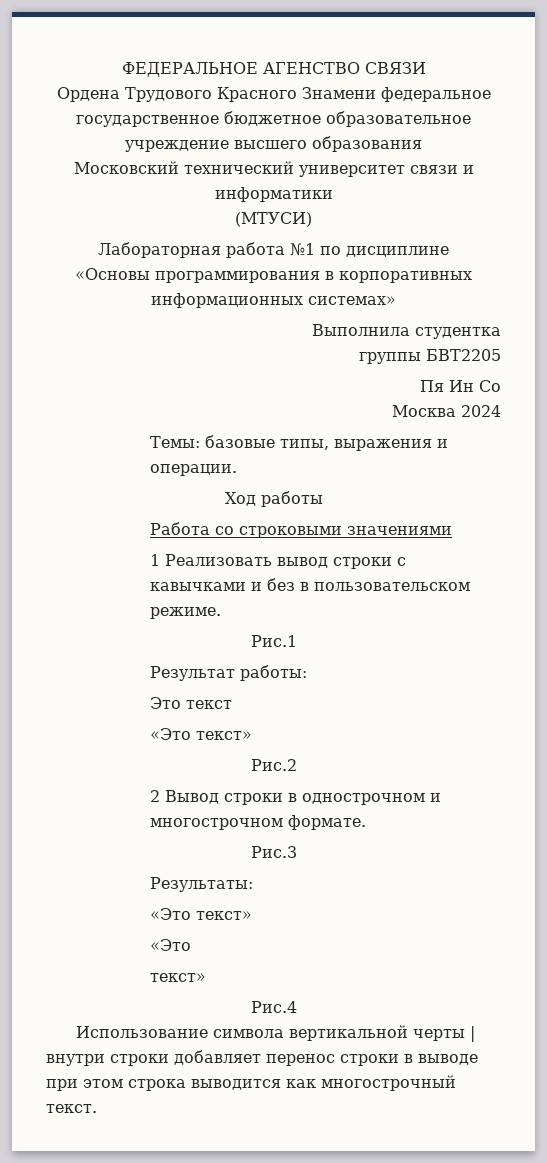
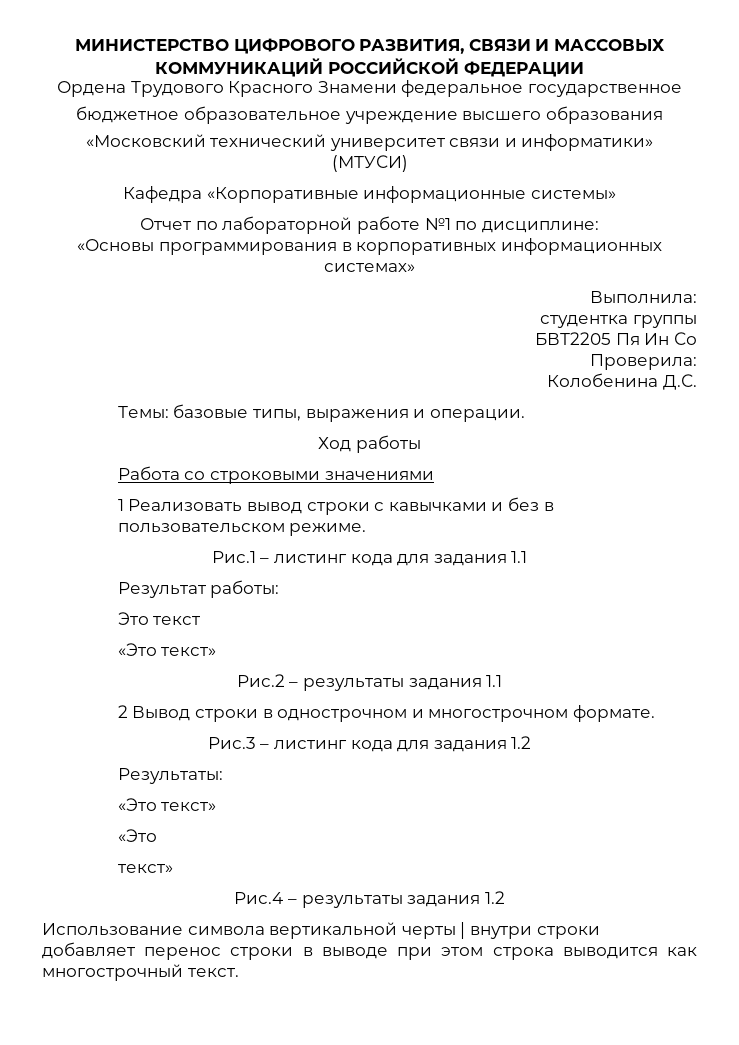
[121,62,426,77] ФЕДЕРАЛЬНОЕ АГЕНСТВО СВЯЗИ -> [75,38,665,54] [155,58,584,77] МИНИСТЕРСТВО ЦИФРОВОГО РАЗВИТИЯ, СВЯЗИ И МАССОВЫХ КОММУНИКАЦИЙ РОССИЙСКОЙ ФЕДЕРАЦИИ
(219, 121) none -> (682, 90) //
[73,161,179,174] Московский -> [85,134,206,147] «Московский
[214,187,333,202] информатики -> [521,134,654,151] информатики»
[98,242,285,258] Лабораторная работа -> [123,186,616,203] [140,216,420,234] Кафедра «Корпоративные информационные системы» // Отчет по лабораторной работе
[346,246,449,257] дисциплине -> [481,221,599,233] дисциплине:
[312,324,410,336] Выполнила -> [590,291,697,304] Выполнила: //
[359,352,421,364] // группы -> [633,315,697,328] группы //
(501, 355) // -> (612, 338) none
[392,405,501,417] Москва 2024 -> [590,354,697,370] [547,373,697,390] Проверила: // Колобенина Д.С.
(297, 641) none -> [260,551,528,566] – листинг кода для задания 1.1
(297, 765) none -> [289,675,503,691] – результаты задания 1.1
(297, 852) none -> [260,736,532,752] – листинг кода для задания 1.2
(297, 1007) none -> [287,891,505,908] – результаты задания 1.2

